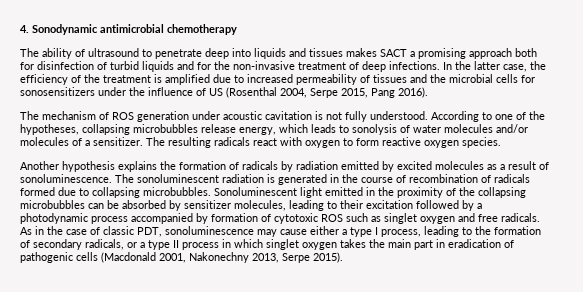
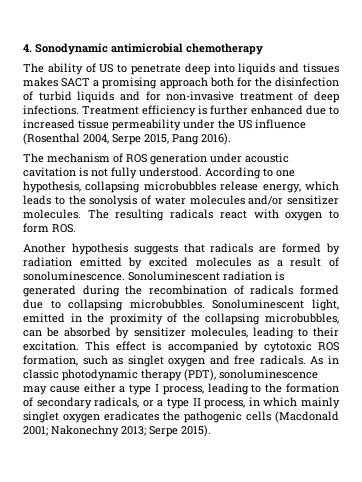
[88,48,139,57] ultrasound -> [99,64,114,73] US
(34, 66) none -> [254,77,272,87] the
[214,61,230,70] the -> (161, 96) none
[443,61,546,72] [20,74,535,85] [20,87,223,96] In the latter case, the efficiency of the treatment is amplified due to increased permeability of tissues and the microbial cells for sonosensitizers under the influence of US -> [82,105,339,117] [23,119,306,131] Treatment efficiency is further enhanced due to increased tissue permeability under the US influence
[516,111,545,120] [20,124,79,135] of the hypotheses, -> [23,181,81,193] hypothesis,
(349, 129) none -> [68,195,86,205] the
[20,137,143,146] molecules of a sensitizer. -> [287,195,339,205] [23,209,81,219] sensitizer molecules.
[382,137,501,148] reactive oxygen species. -> [52,224,76,233] ROS.
[118,161,278,172] explains the formation of radicals -> [133,243,322,255] suggests that radicals are formed
[115,174,219,183] The sonoluminescent -> [128,271,220,281] Sonoluminescent
[330,174,406,183] in the course of -> [82,285,143,297] during the
[300,187,322,198] light -> [312,299,339,311] light,
[20,200,85,209] microbubbles -> [265,313,340,324] microbubbles,
[366,200,482,211] [20,213,271,224] excitation followed by a photodynamic process accompanied by formation of -> [23,341,259,353] excitation. This effect is accompanied by
(343, 218) none -> [23,355,78,366] formation,
[47,226,162,237] the case of classic PDT, -> [23,369,216,381] classic photodynamic therapy (PDT),
[182,242,219,250] process -> [204,400,246,409] process,
[266,239,514,250] [20,252,279,263] singlet oxygen takes the main part in eradication of pathogenic cells (Macdonald 2001, Nakonechny 2013, -> [301,397,340,409] [23,411,339,423] [23,425,146,437] mainly singlet oxygen eradicates the pathogenic cells (Macdonald 2001; Nakonechny 2013;

